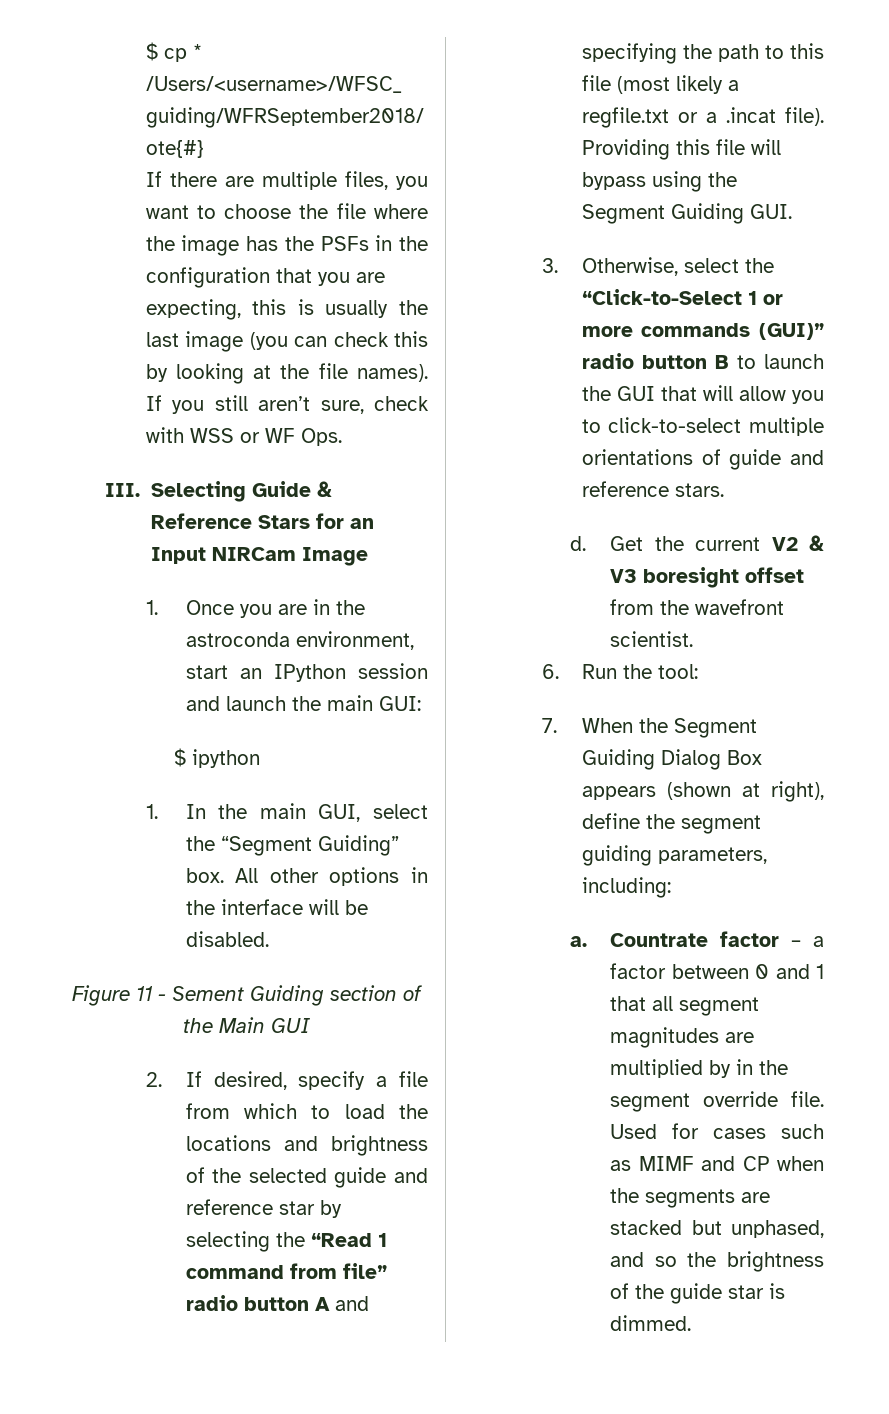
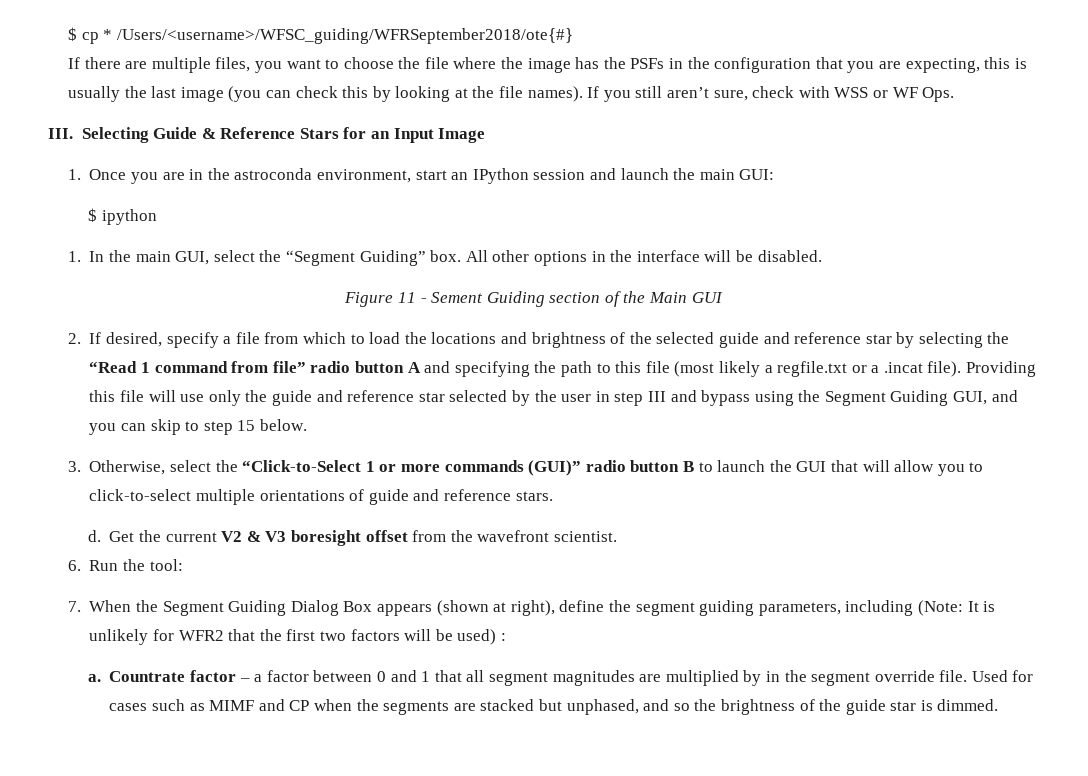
[211,547,296,561] NIRCam -> (434, 135) none
(781, 147) none -> [180,390,697,406] use only the guide and reference star selected by the user in step III and
[749,204,792,219] GUI. -> [953,390,1018,405] [89,419,308,435] GUI, and you can skip to step 15 below.
[581,877,671,898] including: -> [845,600,996,616] [89,629,506,645] including (Note: It is unlikely for WFR2 that the first two factors will be used) :

